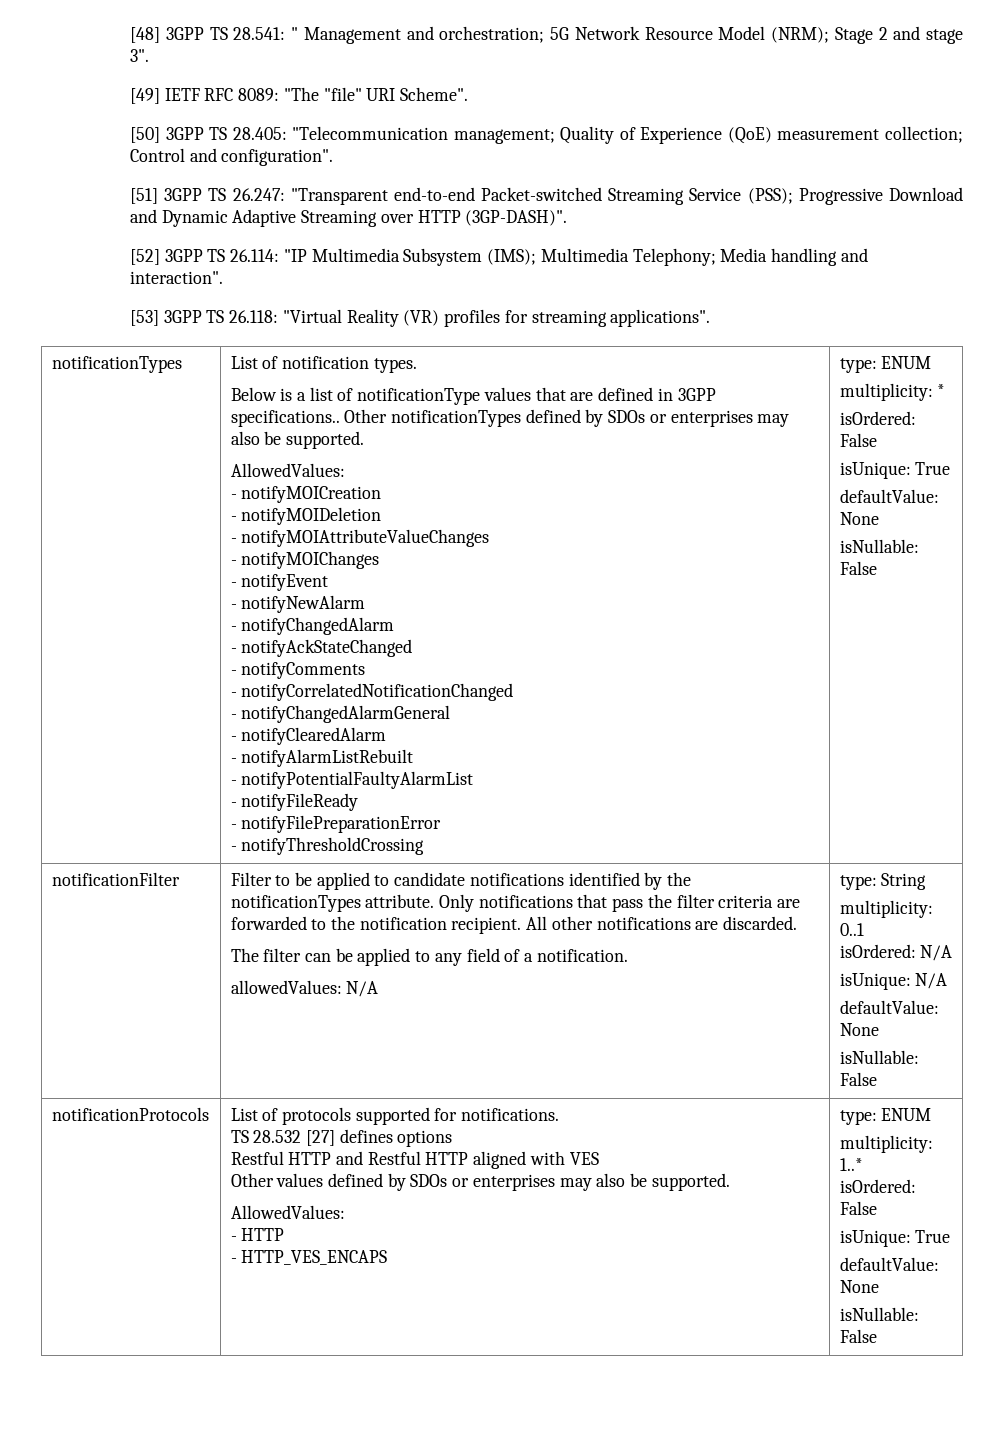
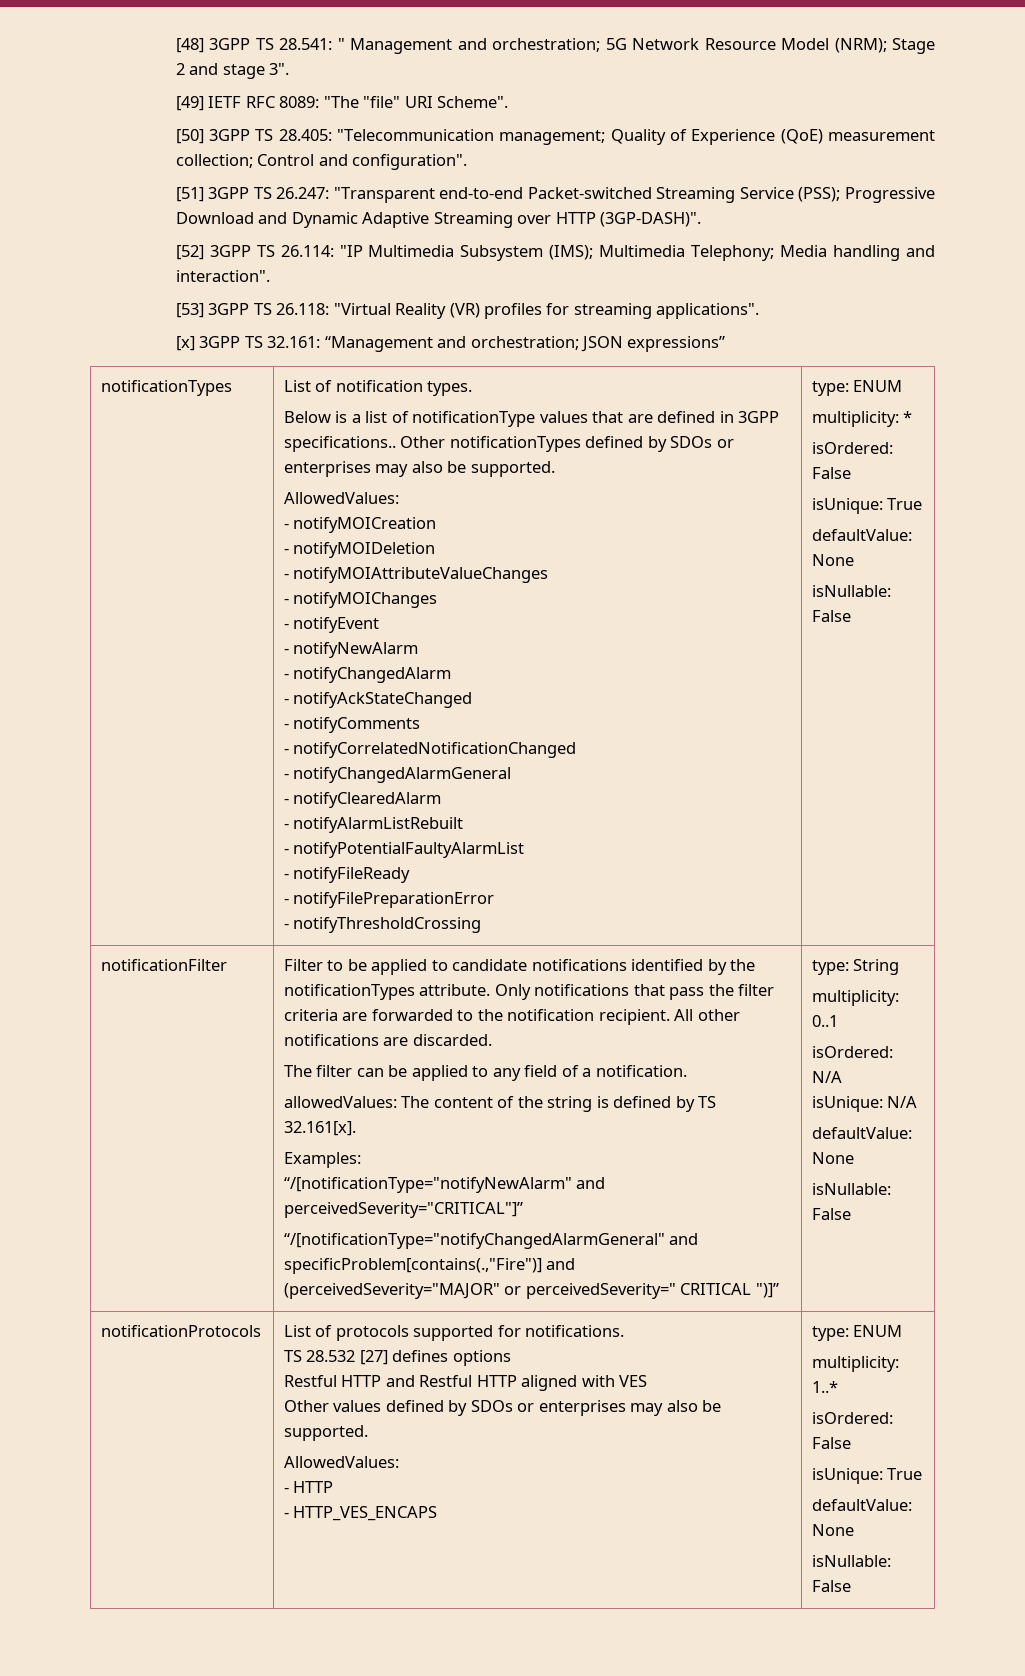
(711, 318) none -> [175,336,726,352] // [x] 3GPP TS 32.161: “Management and orchestration; JSON expressions”
[346,981,379,997] N/A -> [401,1096,717,1112] [284,1121,357,1136] [284,1152,362,1168] [284,1177,606,1193] [284,1202,524,1218] [284,1233,699,1249] [284,1258,576,1274] [284,1283,779,1299] The content of the string is defined by TS 32.161[x]. // Examples: // “/[notificationType="notifyNewAlarm" and perceivedSeverity="CRITICAL"]” // “/[notificationType="notifyChangedAlarmGeneral" and specificProblem[contains(.,"Fire")] and (perceivedSeverity="MAJOR" or perceivedSeverity=" CRITICAL ")]”

